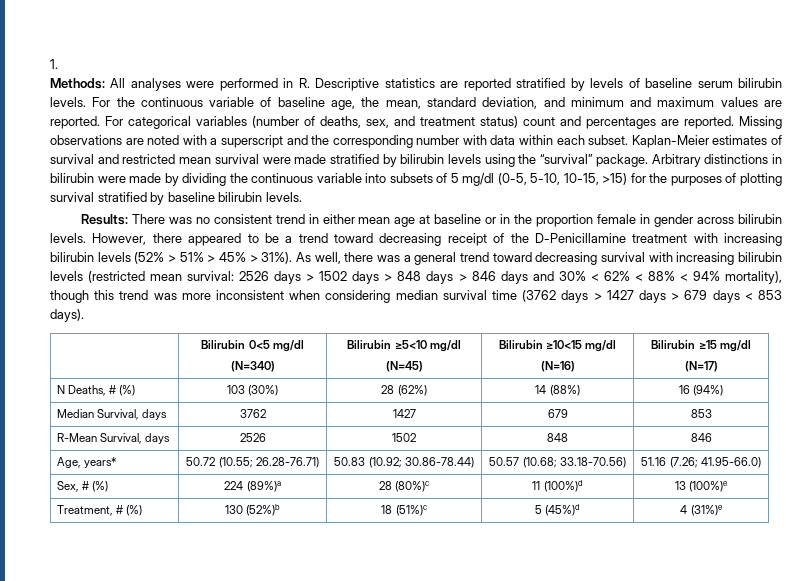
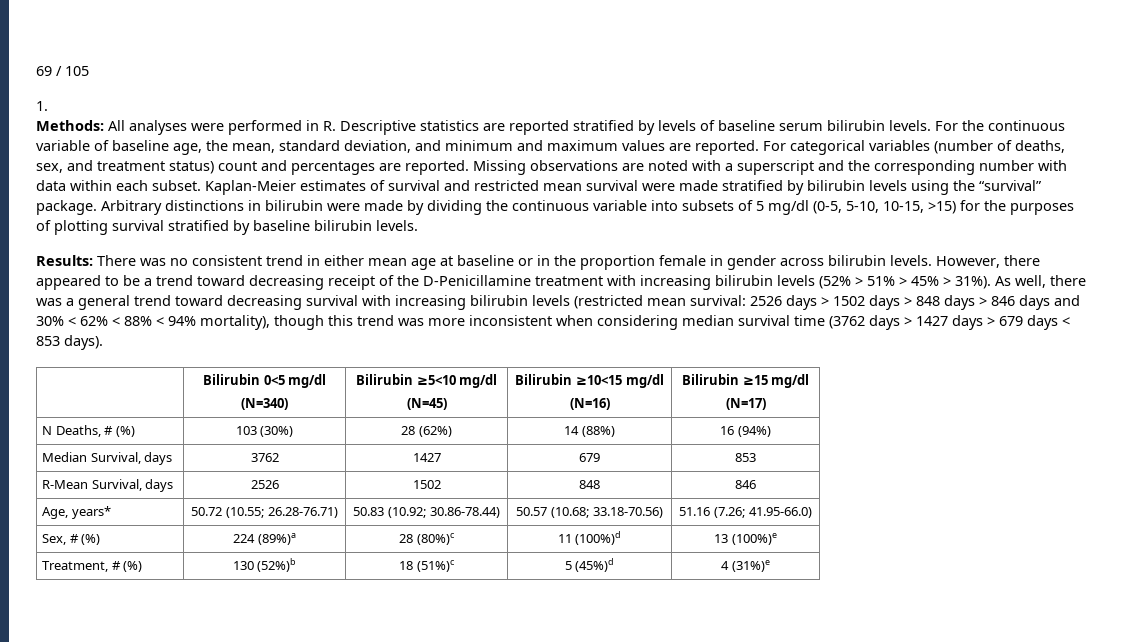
(50, 64) none -> [36,66,89,76] 69 / 105 //

